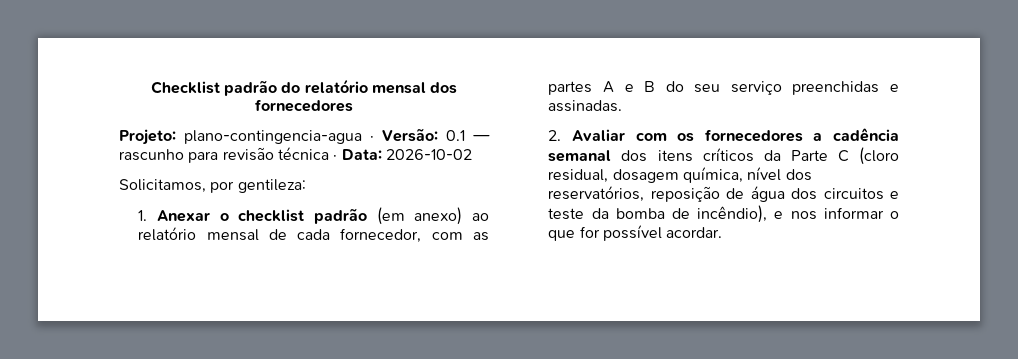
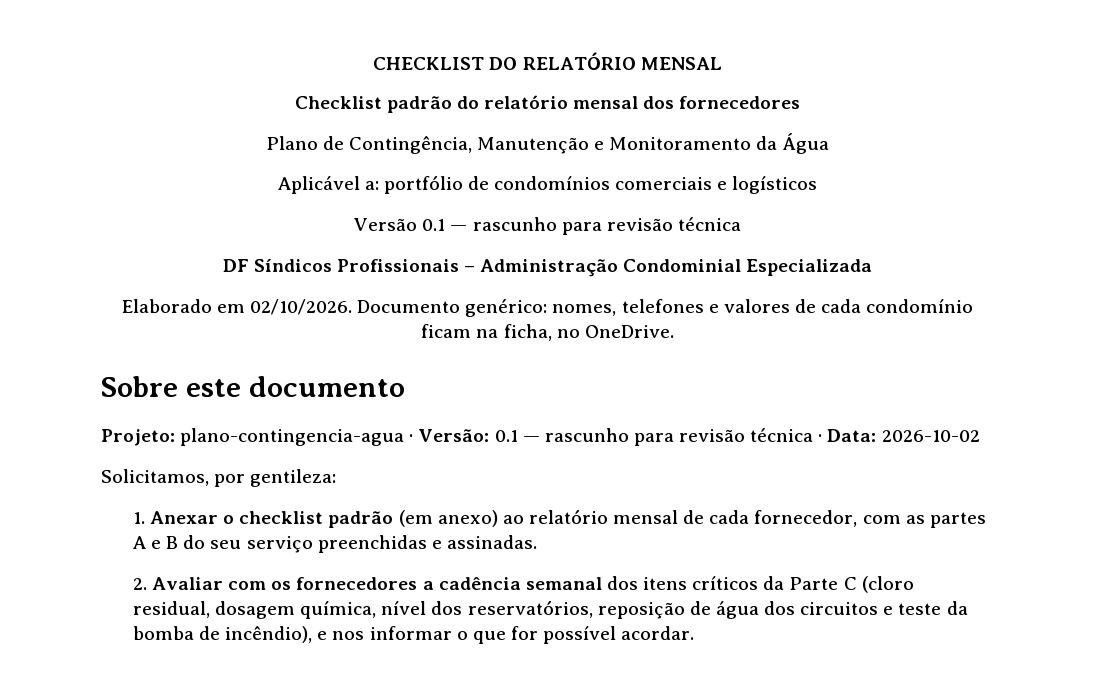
(150, 87) none -> [373,52,722,70] CHECKLIST DO RELATÓRIO MENSAL //
(353, 105) none -> [265,133,830,154] [277,175,818,194] [354,217,741,235] [222,259,873,277] [121,299,974,317] [421,324,674,341] [101,376,405,397] // Plano de Contingência, Manutenção e Monitoramento da Água // Aplicável a: portfólio de condomínios comerciais e logísticos // Versão 0.1 — rascunho para revisão técnica // DF Síndicos Profissionais – Administração Condominial Especializada // Elaborado em 02/10/2026. Documento genérico: nomes, telefones e valores de cada condomínio ficam na ficha, no OneDrive. // Sobre este documento

